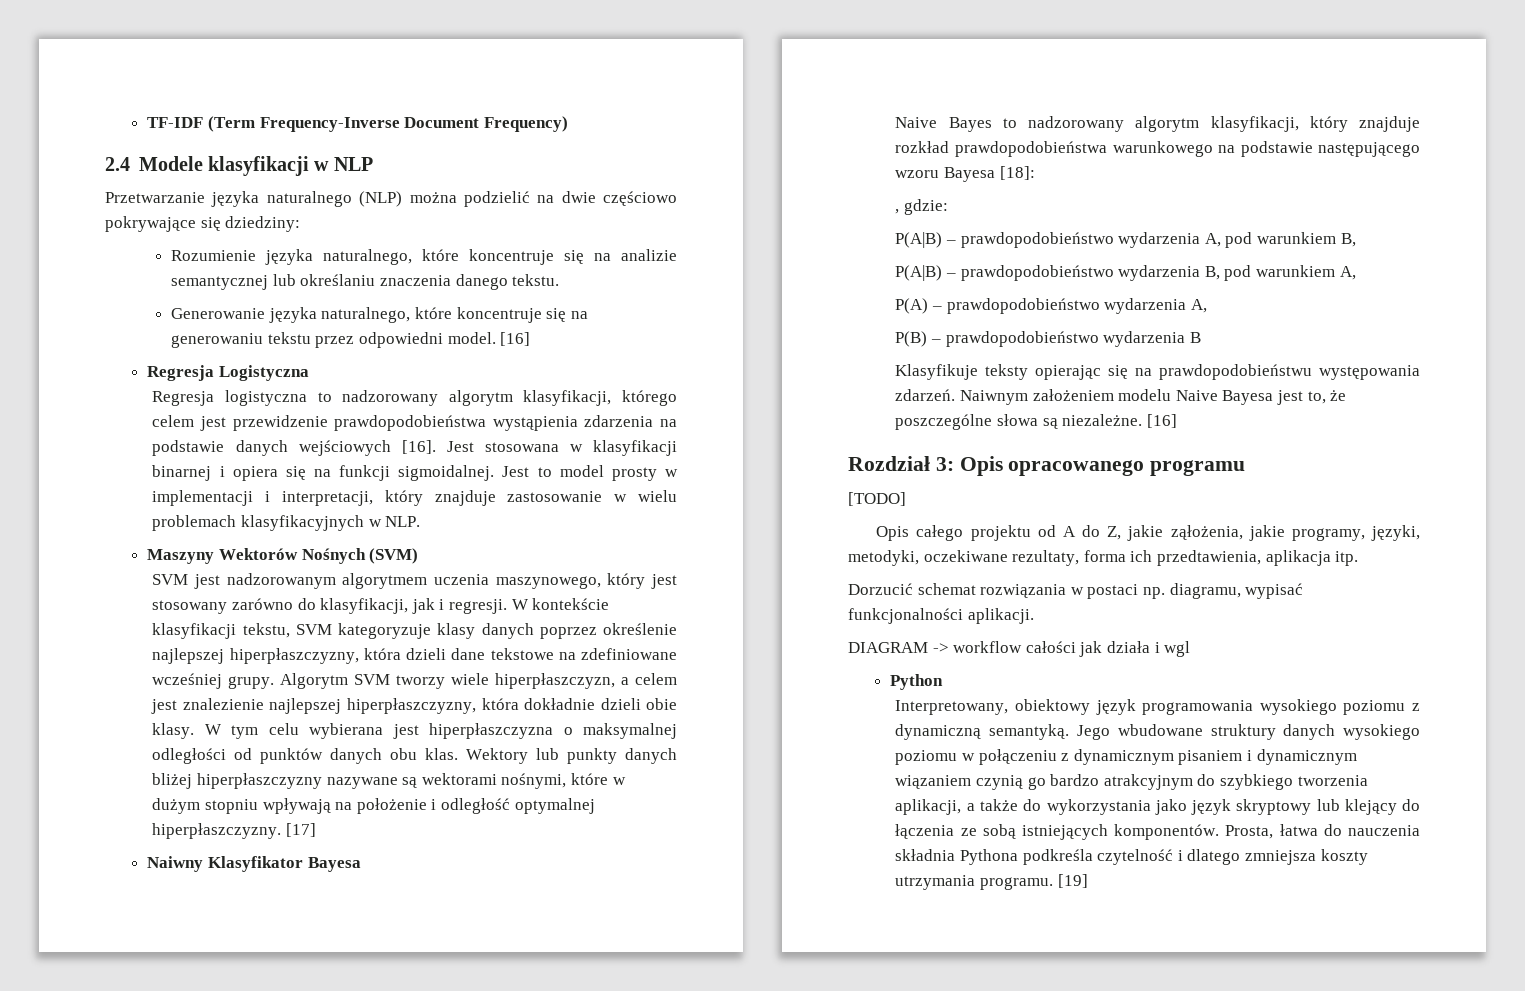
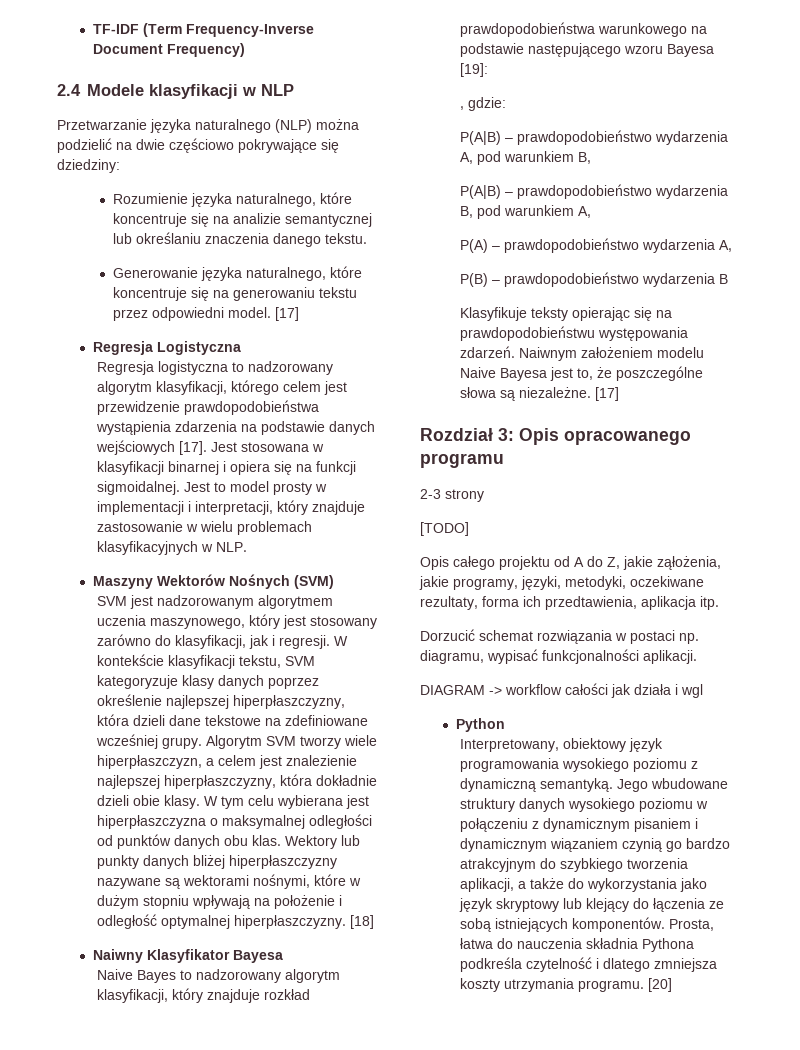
[500,332,531,346] [16] -> [274,307,299,321] [17]
[401,440,436,454] [16]. -> [179,441,208,455] [17].
[286,823,317,837] [17] -> [350,915,375,929] [18]
[999,166,1035,180] [18]: -> [460,63,489,77] [19]:
[1146,414,1177,428] [16] -> [595,387,620,401] [17]
(1246, 468) none -> [420,489,484,502] // 2-3 strony
[1057,874,1088,888] [19] -> [648,978,673,992] [20]

